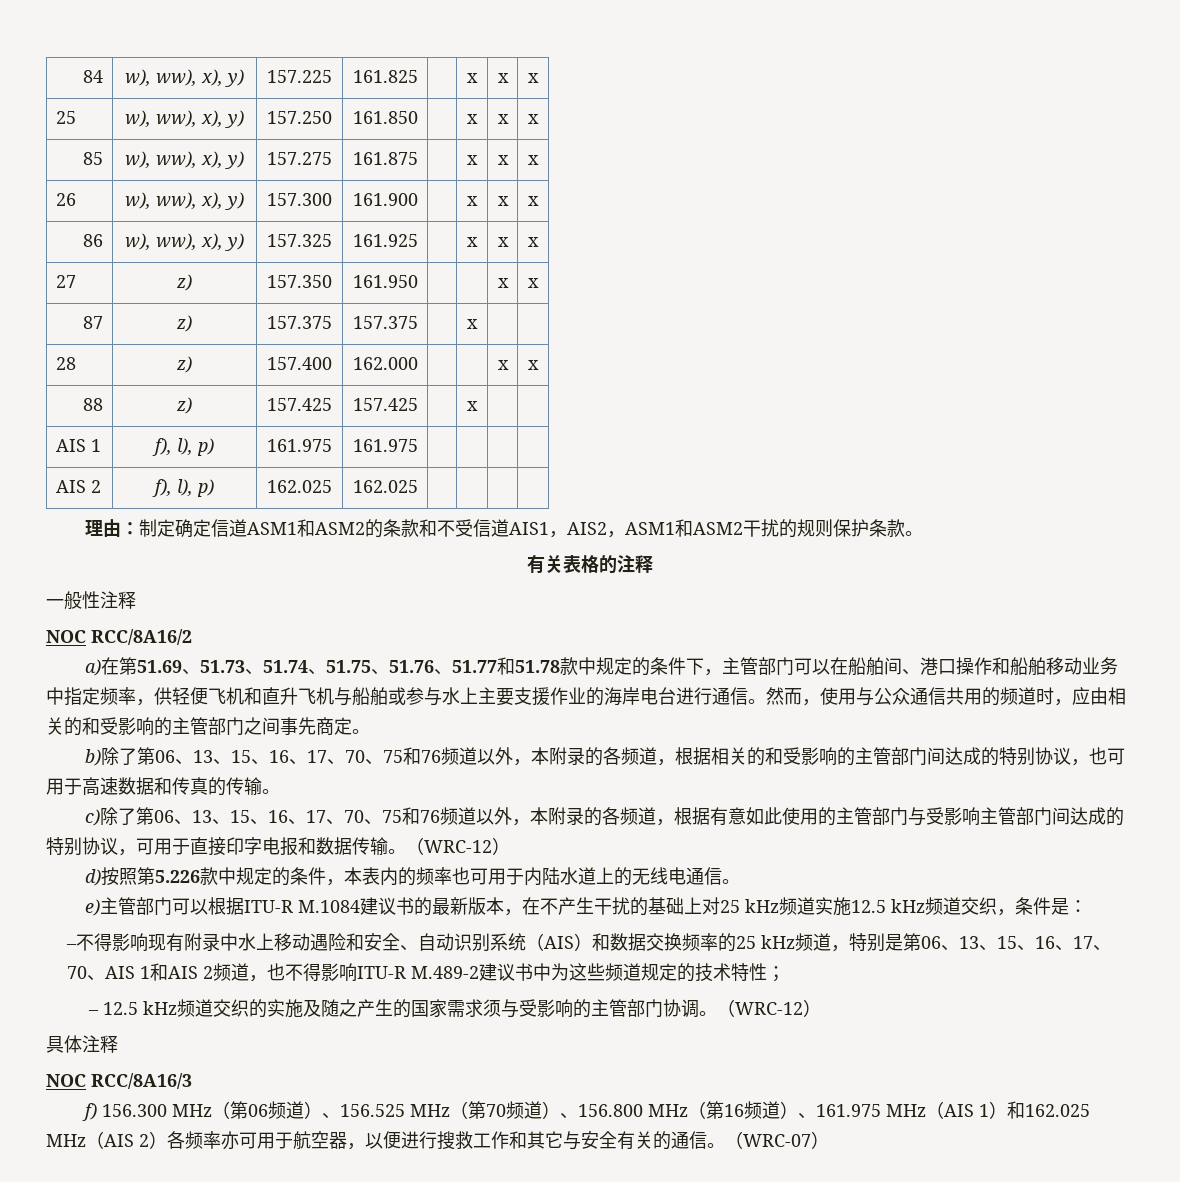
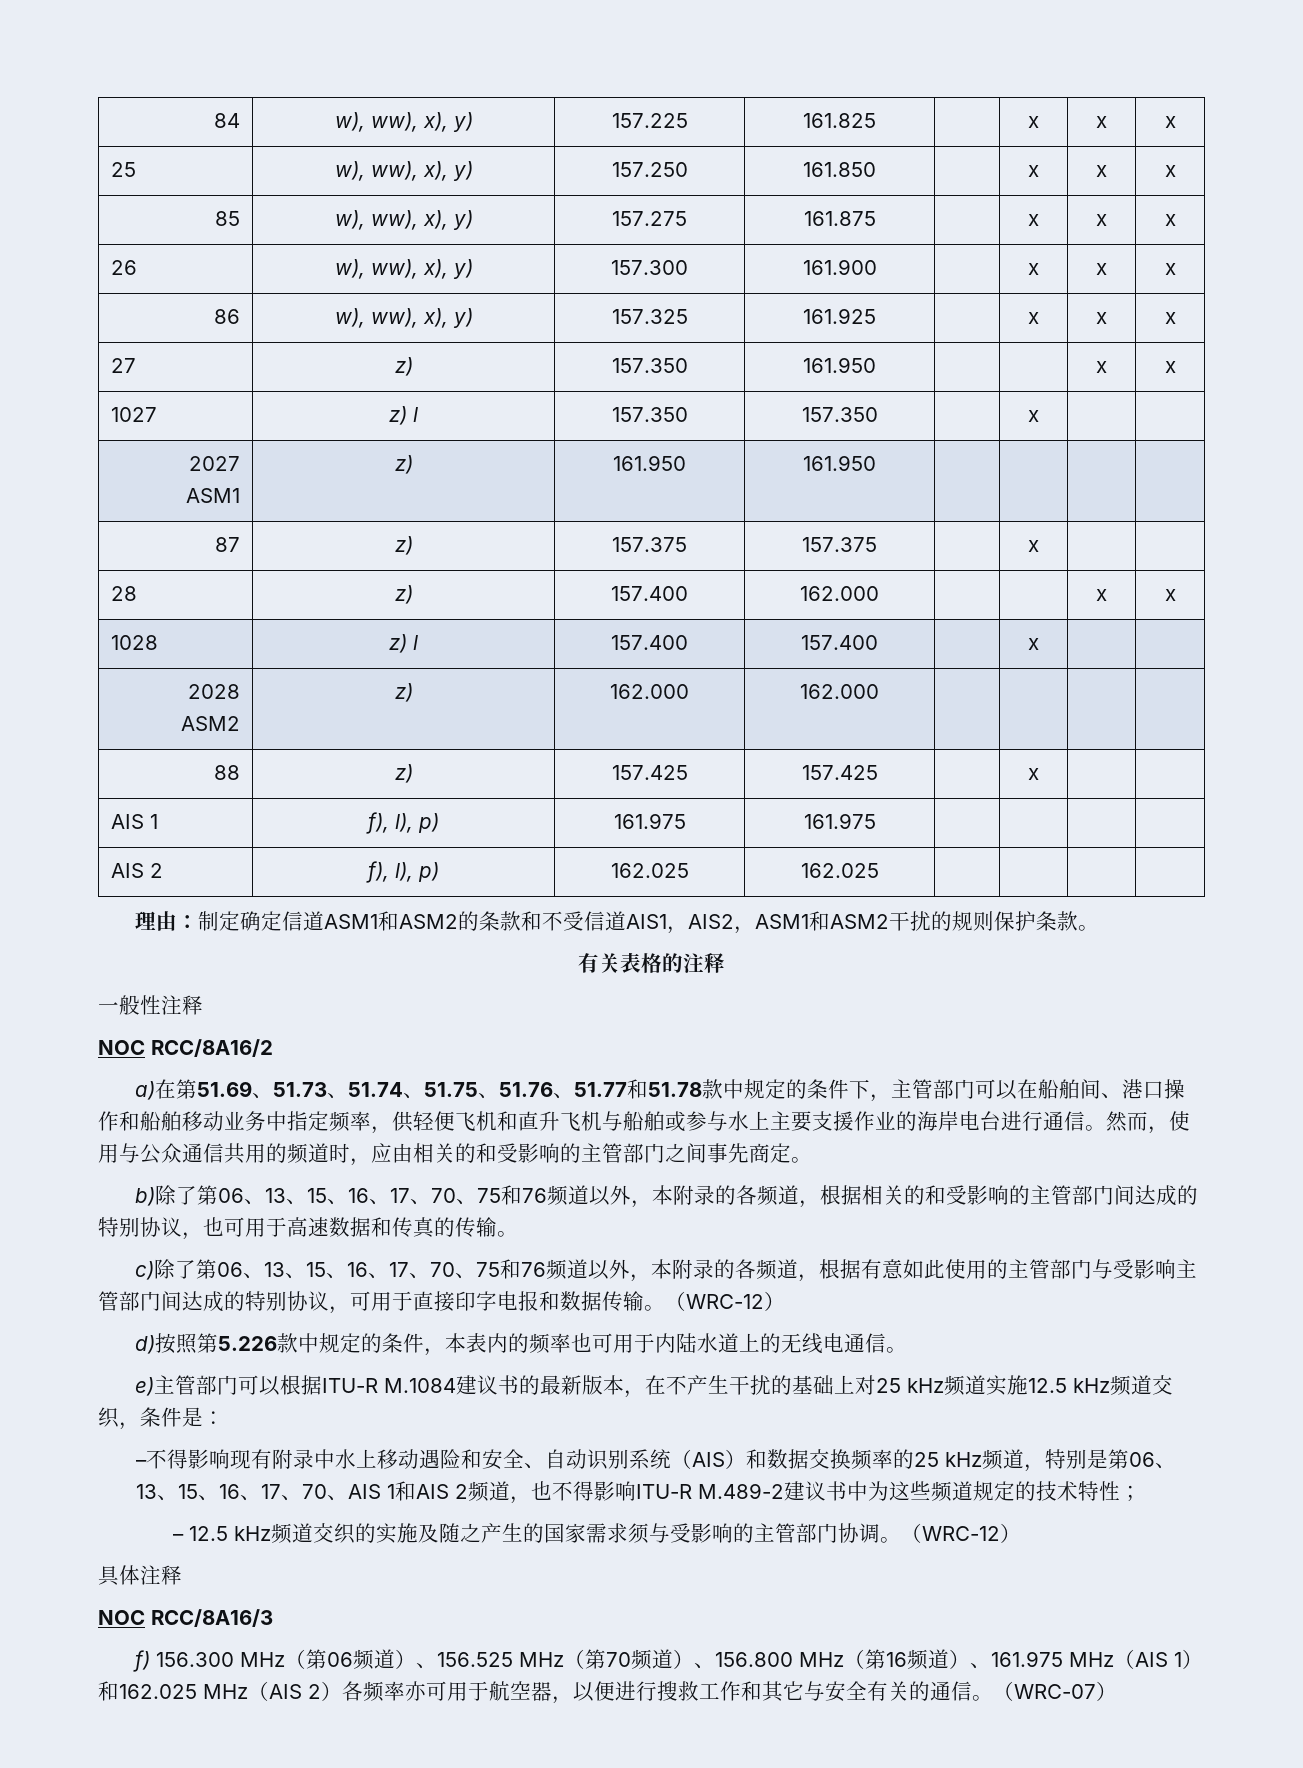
(539, 283) none -> [111,407,158,422] [389,406,418,425] [611,407,688,422] [801,407,878,422] [1028,410,1039,422] [188,456,240,471] [185,488,240,503] [394,455,413,474] [613,455,686,471] [803,455,876,471] // 1027 | z) l | 157.350 | 157.350 | | x | | // 2027 // ASM1 | z) | 161.950 | 161.950 | | | |
(539, 365) none -> [111,635,159,650] [389,634,418,653] [611,635,688,650] [801,635,878,650] [1028,638,1039,650] [187,684,240,699] [180,716,240,731] [394,683,413,702] [610,684,689,699] [800,684,879,699] // 1028 | z) l | 157.400 | 157.400 | | x | | // 2028 // ASM2 | z) | 162.000 | 162.000 | | | |

